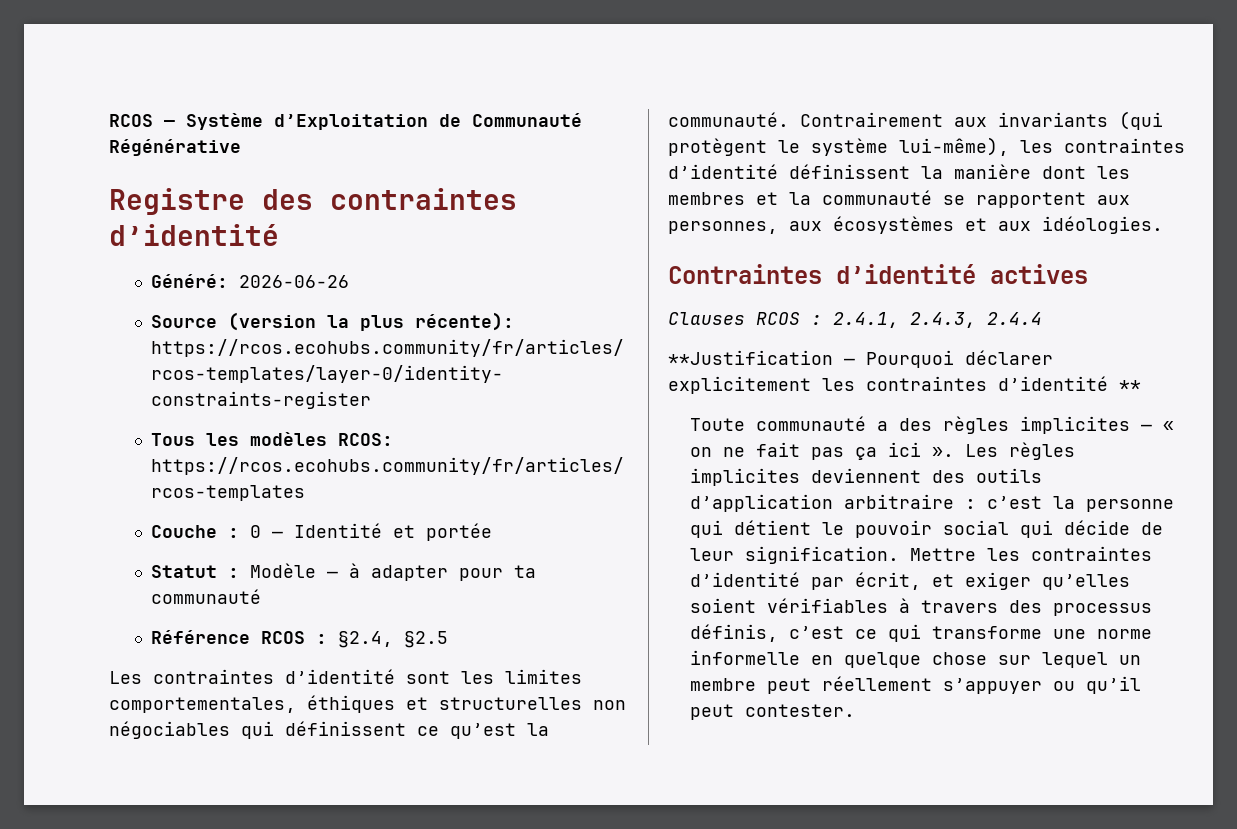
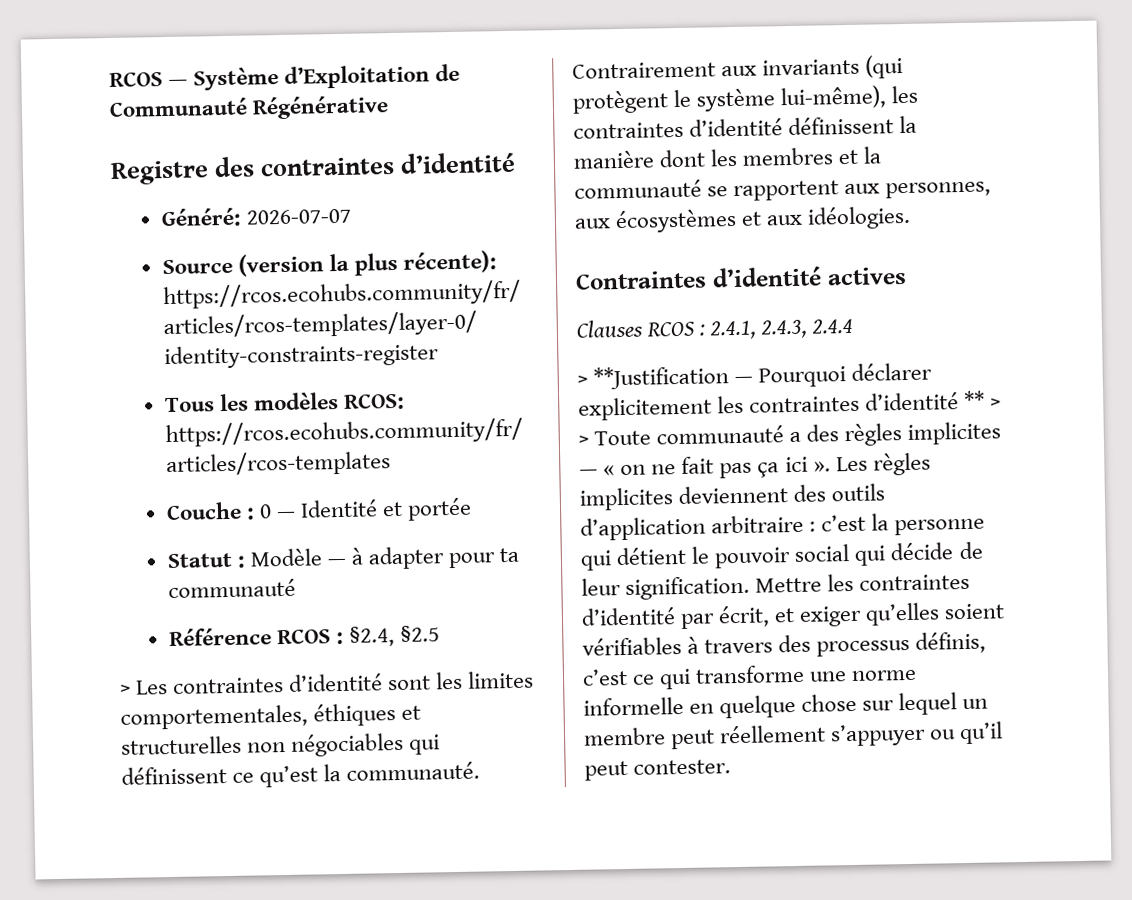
[238,275,349,288] 2026-06-26 -> [245,208,351,225] 2026-07-07
(448, 639) none -> [120,684,131,695] >
(1042, 318) none -> [577,375,588,386] >
(1141, 385) // -> [990,398,1002,409] [578,435,589,446] > >

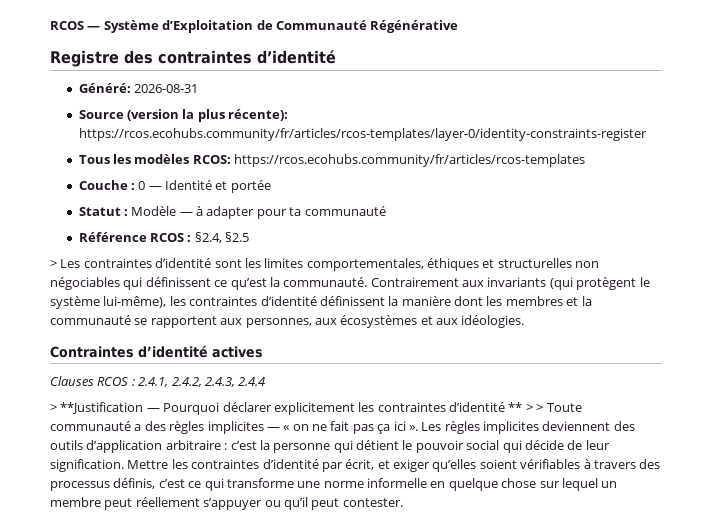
[245,208,351,225] 2026-07-07 -> [133,84,198,93] 2026-08-31
(758, 330) none -> [171,377,202,387] 2.4.2,

